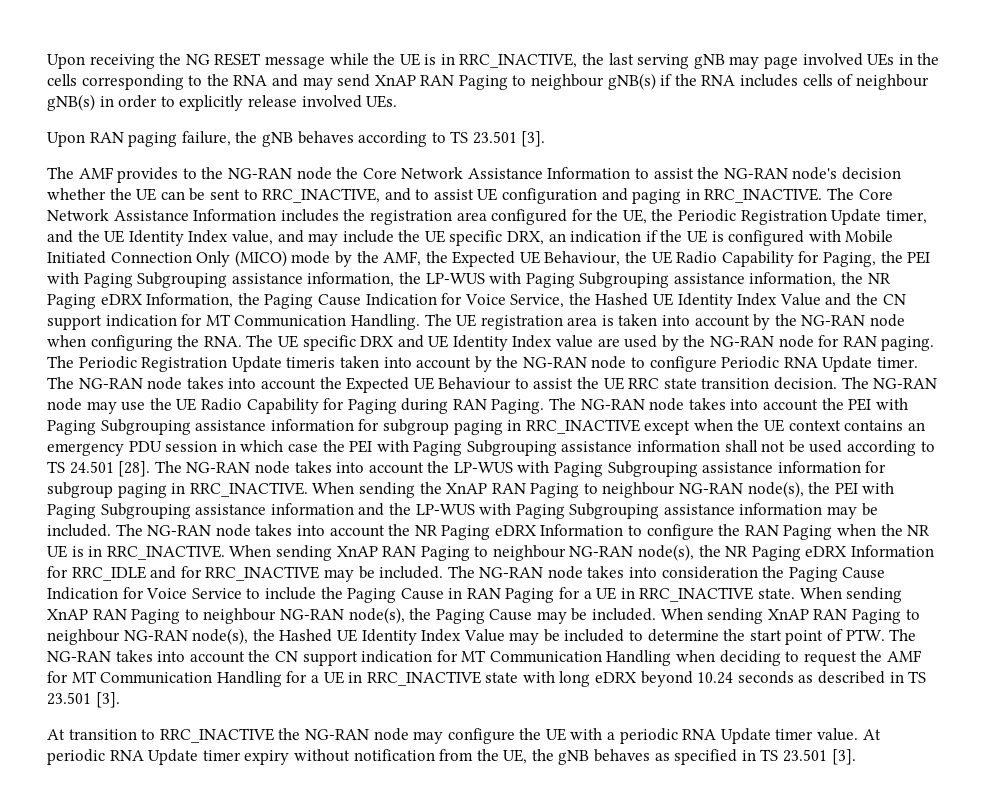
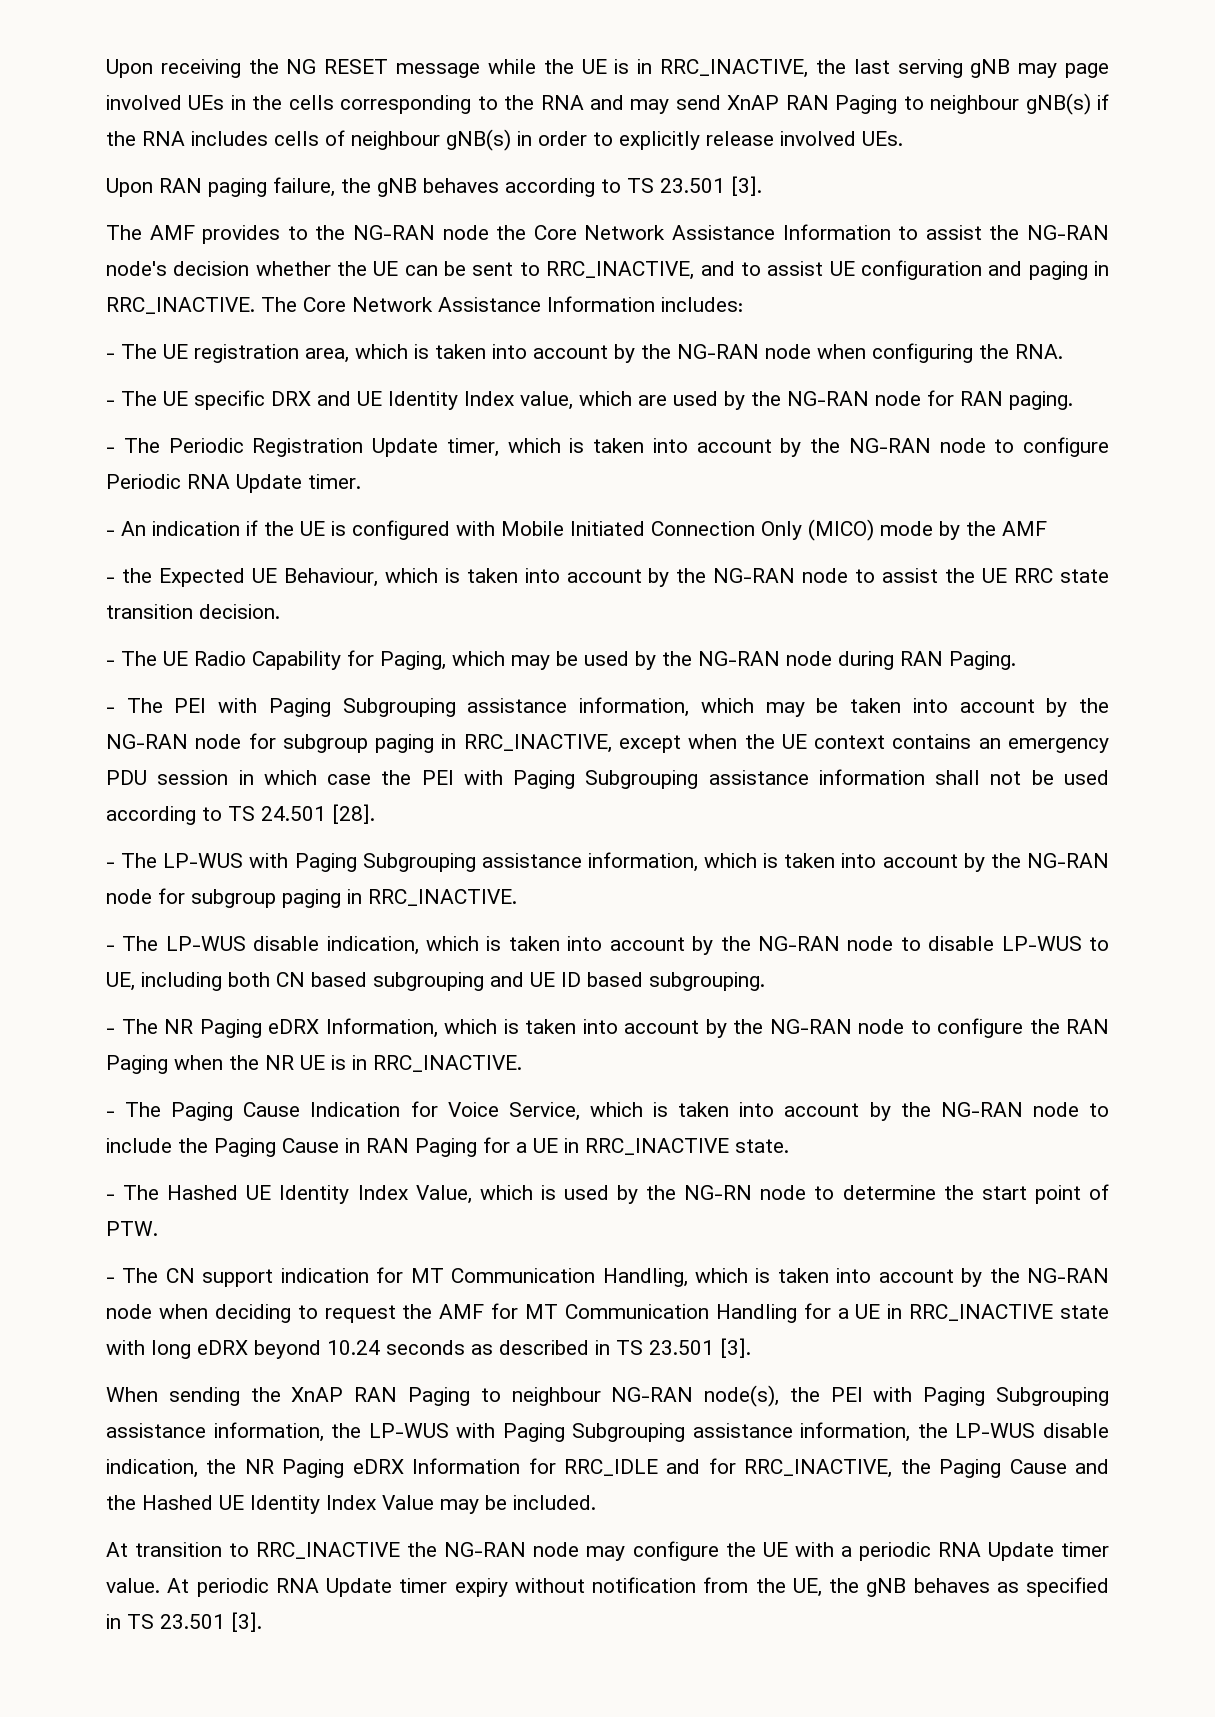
[280,209,927,225] [47,230,566,246] includes the registration area configured for the UE, the Periodic Registration Update timer, and the UE Identity Index value, and may include the UE specific DRX, an -> [661,297,743,312] [106,343,1063,363] [106,390,1073,410] [106,437,1109,457] [106,474,361,493] [106,521,146,536] includes: // - The UE registration area, which is taken into account by the NG-RAN node when configuring the RNA. // - The UE specific DRX and UE Identity Index value, which are used by the NG-RAN node for RAN paging. // - The Periodic Registration Update timer, which is taken into account by the NG-RAN node to configure Periodic RNA Update timer. // - An
[383,251,422,266] AMF, -> [1002,521,1047,536] [106,577,115,583] AMF // -
[625,251,931,267] [47,272,891,288] [47,293,906,309] [47,314,906,330] [47,335,935,351] [47,356,919,372] [47,377,512,393] the UE Radio Capability for Paging, the PEI with Paging Subgrouping assistance information, the LP-WUS with Paging Subgrouping assistance information, the NR Paging eDRX Information, the Paging Cause Indication for Voice Service, the Hashed UE Identity Index Value and the CN support indication for MT Communication Handling. The UE registration area is taken into account by the NG-RAN node when configuring the RNA. The UE specific DRX and UE Identity Index value are used by the NG-RAN node for RAN paging. The Periodic Registration Update timeris taken into account by the NG-RAN node to configure Periodic RNA Update timer. The NG-RAN node takes into account the Expected UE Behaviour -> [384,568,849,587] which is taken into account by the NG-RAN node
[841,377,938,389] [47,398,908,414] [47,419,640,435] The NG-RAN node may use the UE Radio Capability for Paging during RAN Paging. The NG-RAN node takes into account the PEI with Paging Subgrouping assistance information for subgroup paging in RRC_INACTIVE -> [106,650,1016,670] [106,697,1110,717] [106,733,612,753] // - The UE Radio Capability for Paging, which may be used by the NG-RAN node during RAN Paging. // - The PEI with Paging Subgrouping assistance information, which may be taken into account by the NG-RAN node for subgroup paging in RRC_INACTIVE,
[154,461,861,477] The NG-RAN node takes into account the LP-WUS with Paging Subgrouping assistance information -> [106,852,1109,872] [106,889,152,904] // - The LP-WUS with Paging Subgrouping assistance information, which is taken into account by the NG-RAN node
[312,481,895,498] [47,503,878,519] [47,524,624,540] When sending the XnAP RAN Paging to neighbour NG-RAN node(s), the PEI with Paging Subgrouping assistance information and the LP-WUS with Paging Subgrouping assistance information may be included. The NG-RAN node takes into account the NR Paging eDRX Information -> [106,936,1109,955] [106,972,765,991] [106,1018,904,1038] // - The LP-WUS disable indication, which is taken into account by the NG-RAN node to disable LP-WUS to UE, including both CN based subgrouping and UE ID based subgrouping. // - The NR Paging eDRX Information, which is taken into account by the NG-RAN node
[229,544,935,561] [47,566,886,582] [47,587,242,600] When sending XnAP RAN Paging to neighbour NG-RAN node(s), the NR Paging eDRX Information for RRC_IDLE and for RRC_INACTIVE may be included. The NG-RAN node takes into consideration the Paging Cause Indication for Voice Service -> [106,1101,1079,1121] // - The Paging Cause Indication for Voice Service, which is taken into account by the NG-RAN node
[799,587,903,603] [47,607,920,624] [47,628,625,645] When sending XnAP RAN Paging to neighbour NG-RAN node(s), the Paging Cause may be included. When sending XnAP RAN Paging to neighbour NG-RAN node(s), the Hashed UE Identity Index Value may be included -> [106,1185,807,1204] // - The Hashed UE Identity Index Value, which is used by the NG-RN node
[889,629,917,641] [47,650,672,666] The NG-RAN takes into account the CN support indication for MT Communication Handling -> [106,1267,1109,1287] [106,1304,152,1319] // - The CN support indication for MT Communication Handling, which is taken into account by the NG-RAN node
(120, 700) none -> [106,1385,1110,1407] [106,1422,1109,1442] [106,1458,1109,1478] [106,1495,596,1514] // When sending the XnAP RAN Paging to neighbour NG-RAN node(s), the PEI with Paging Subgrouping assistance information, the LP-WUS with Paging Subgrouping assistance information, the LP-WUS disable indication, the NR Paging eDRX Information for RRC_IDLE and for RRC_INACTIVE, the Paging Cause and the Hashed UE Identity Index Value may be included.

